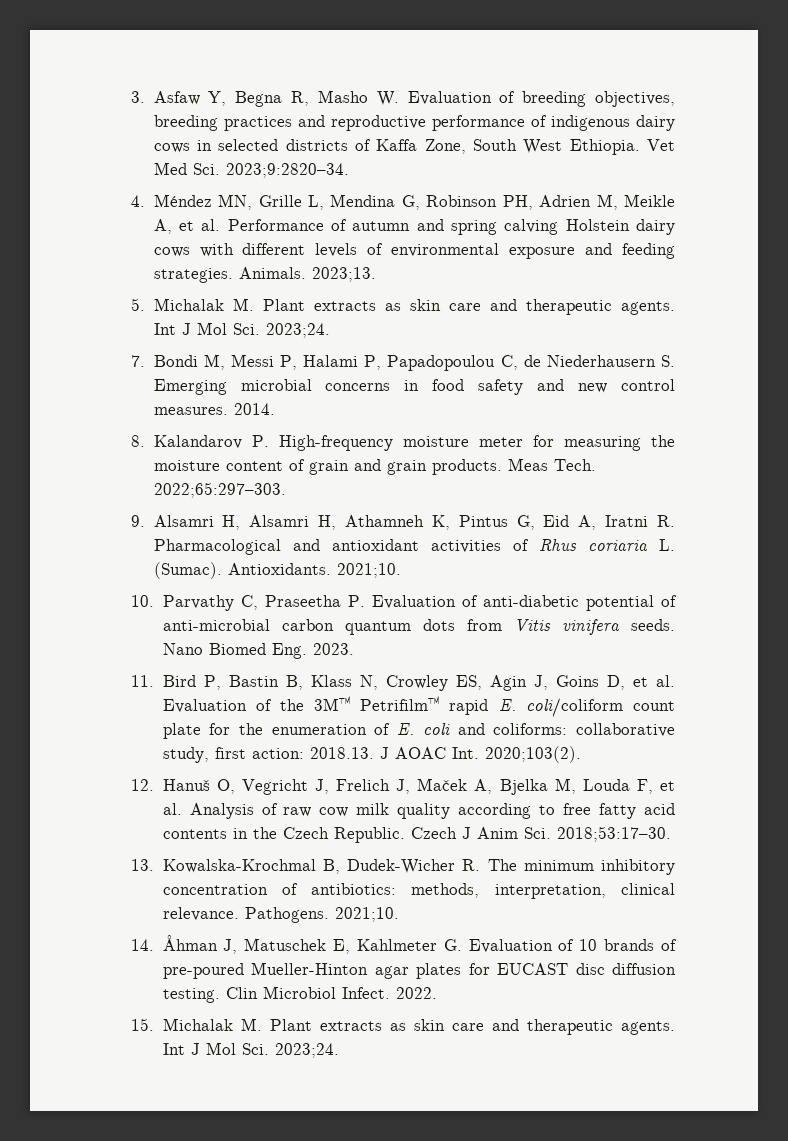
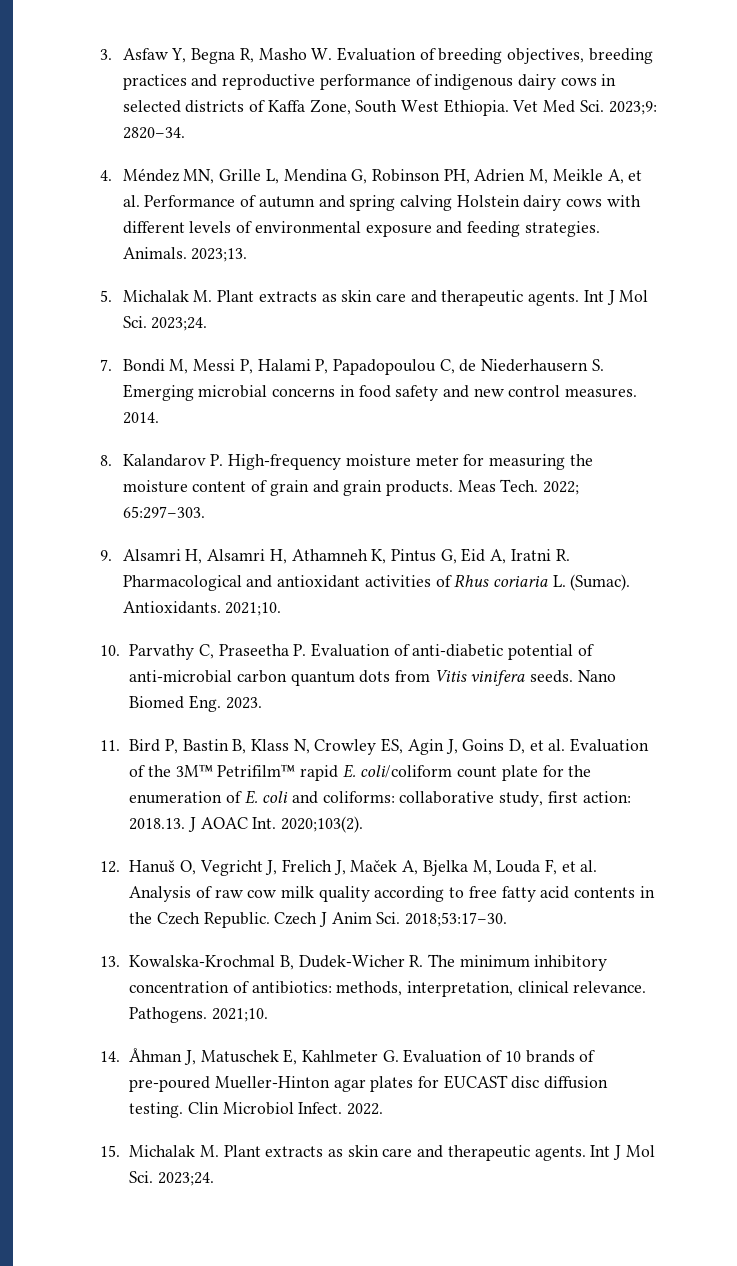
[225,163,349,178] 2023;9:2820–34. -> [608,101,657,115] [122,127,185,139] 2023;9: 2820–34.
[153,482,286,498] 2022;65:297–303. -> [543,481,580,495] [122,506,205,519] 2022; 65:297–303.

